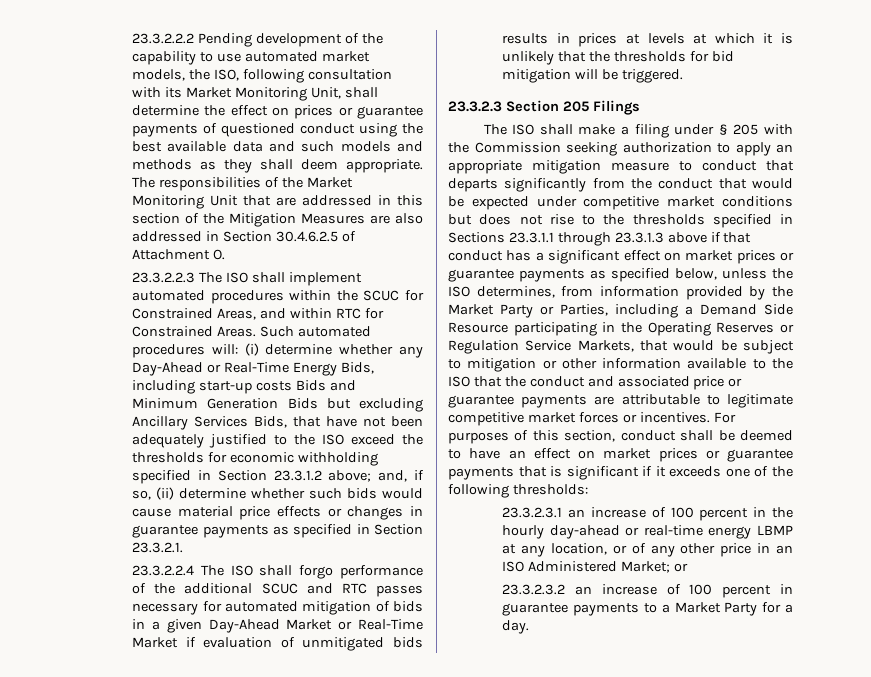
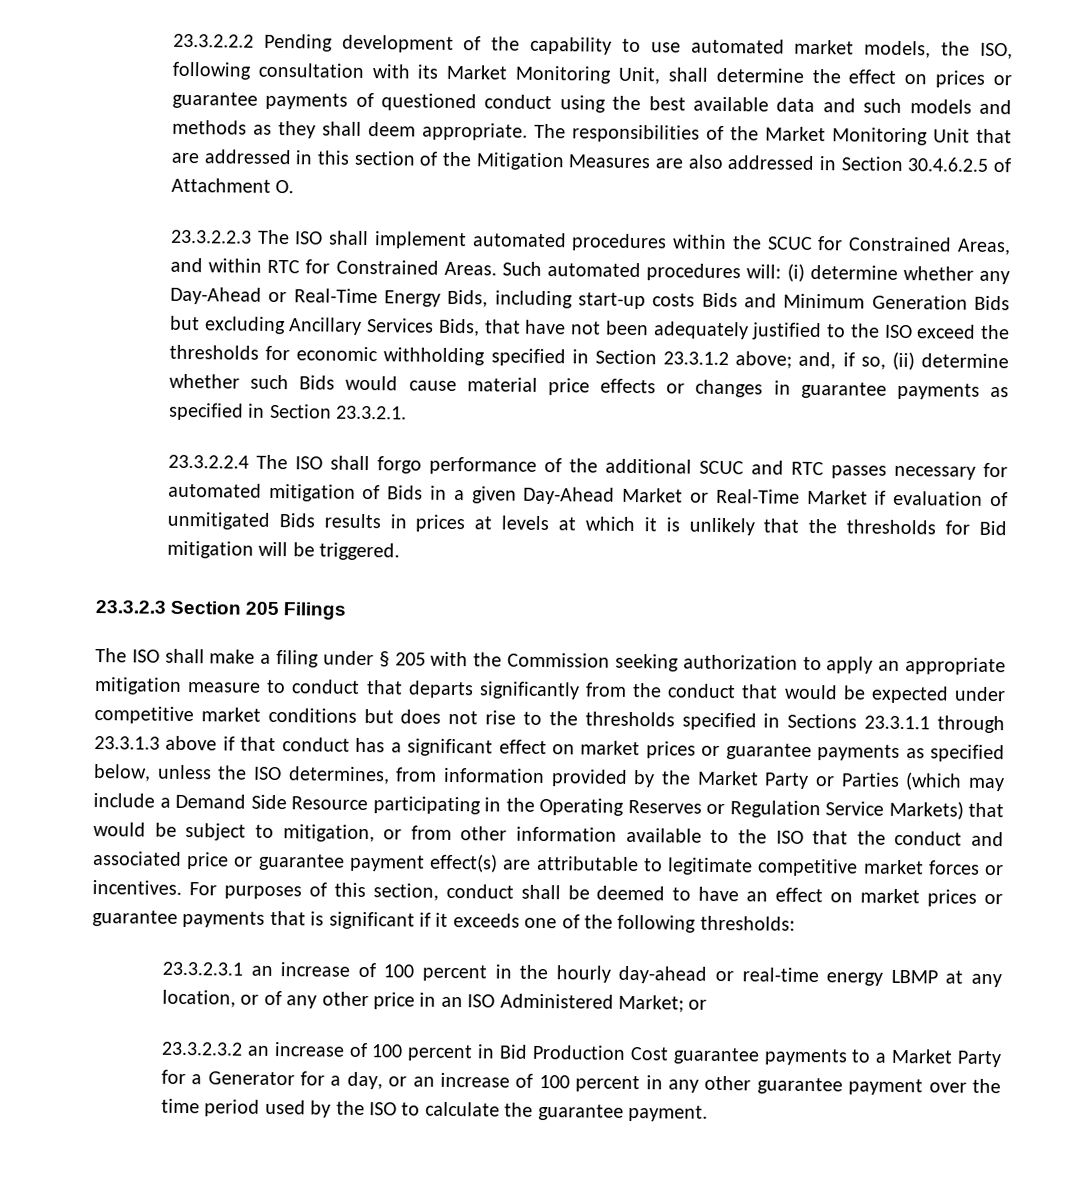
[347,488,378,499] bids -> [299,375,336,390] Bids
[393,601,423,612] bids -> [387,485,424,500] Bids
[393,637,423,648] bids -> [278,513,315,528] Bids
[711,51,734,62] bid -> [979,520,1008,536] Bid
[560,304,678,318] Parties, including -> [840,772,1005,792] [93,792,155,808] Parties (which may include
[577,340,634,352] Markets, -> [888,800,964,820] Markets)
[467,358,557,372] mitigation or -> [282,824,452,843] mitigation, or from
[521,395,588,408] payments -> [348,853,499,873] payment effect(s)
(793, 589) none -> [499,1044,669,1061] Bid Production Cost
[502,620,530,634] day. -> [207,1071,1001,1096] [160,1098,708,1122] Generator for a day, or an increase of 100 percent in any other guarantee payment over the time period used by the ISO to calculate the guarantee payment.

